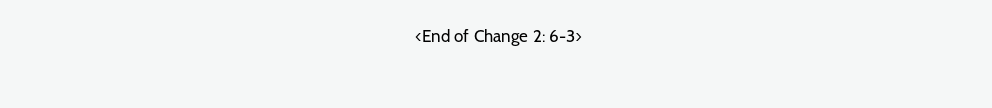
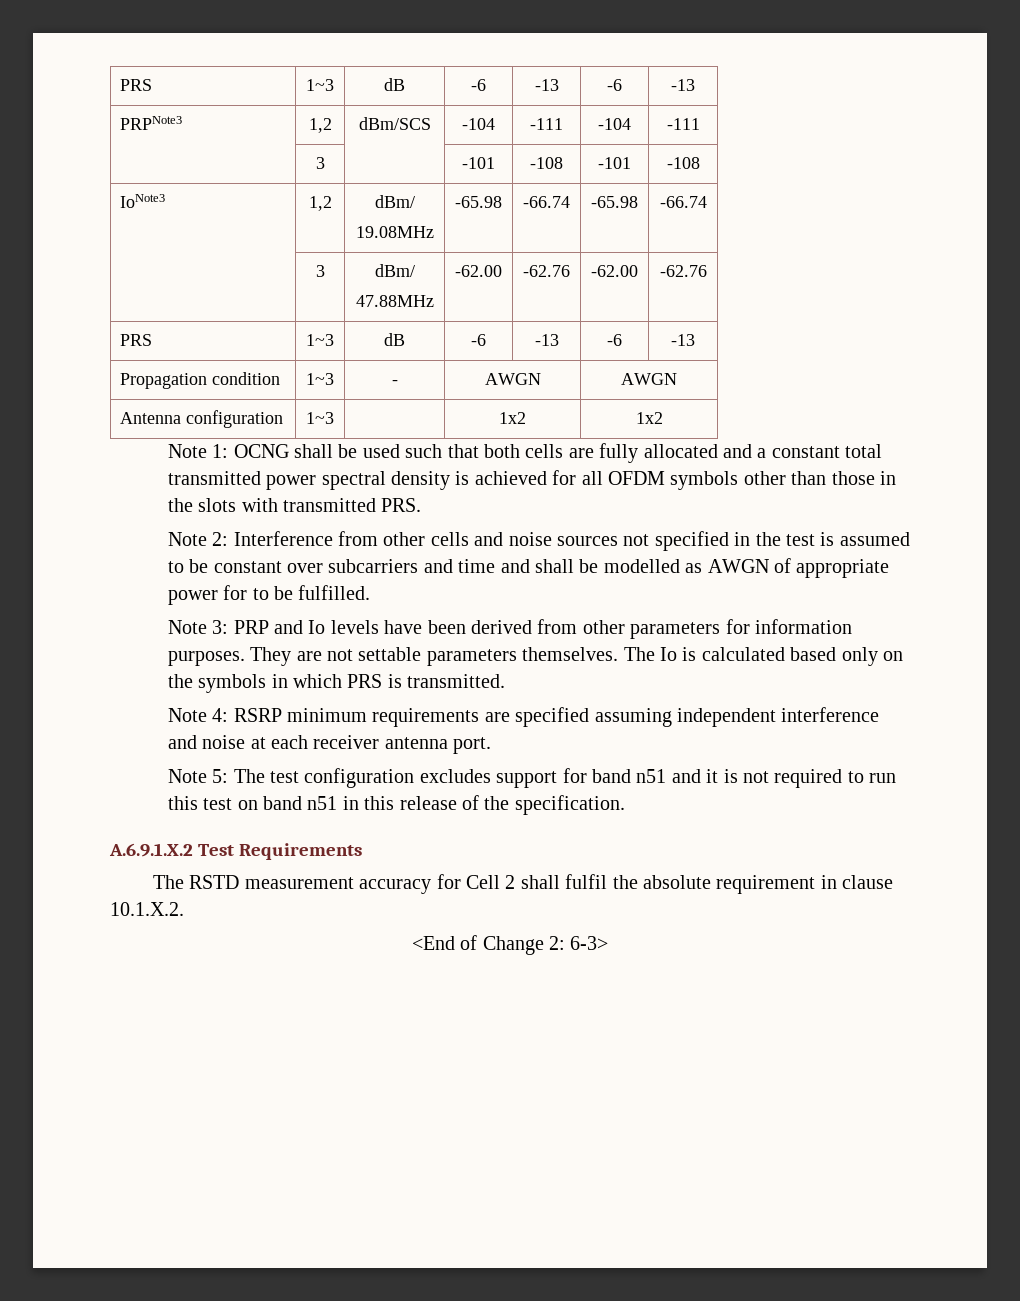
(414, 35) none -> [120,79,153,91] [306,79,334,91] [384,78,405,91] [471,79,486,91] [534,79,559,91] [607,79,622,91] [671,79,695,91] [120,116,183,130] [308,118,332,133] [358,117,431,130] [462,118,495,130] [530,118,563,130] [598,118,631,130] [666,118,700,130] [315,157,325,169] [462,157,495,169] [530,157,563,169] [598,157,631,169] [666,157,700,169] [120,194,166,208] [308,196,332,211] [374,195,415,208] [355,226,434,238] [455,196,502,208] [523,196,570,208] [591,196,638,208] [659,196,707,208] [315,265,325,277] [374,264,415,277] [355,295,434,307] [455,265,502,277] [523,265,570,277] [591,265,638,277] [659,265,707,277] [120,334,153,346] [306,334,334,346] [384,333,405,346] [471,334,486,346] [534,334,559,346] [607,334,622,346] [671,334,695,346] [120,372,281,389] [306,373,334,385] [391,380,398,385] [484,373,541,385] [621,373,677,385] [120,410,284,428] [306,412,334,424] [499,412,526,424] [635,412,663,424] [167,443,883,463] [167,470,896,490] [167,498,422,512] [167,531,910,551] [167,558,890,578] [167,585,371,605] [167,619,852,639] [167,647,903,666] [167,674,506,693] [167,707,880,727] [167,735,492,754] [167,768,897,788] [167,795,625,815] [109,843,363,860] [153,874,894,894] [110,902,184,916] PRS | 1~3 | dB | -6 | -13 | -6 | -13 // PRPNote3 | 1,2 | dBm/SCS | -104 | -111 | -104 | -111 // | 3 | | -101 | -108 | -101 | -108 // IoNote3 | 1,2 | dBm/ // 19.08MHz | -65.98 | -66.74 | -65.98 | -66.74 // | 3 | dBm/ // 47.88MHz | -62.00 | -62.76 | -62.00 | -62.76 // PRS | 1~3 | dB | -6 | -13 | -6 | -13 // Propagation condition | 1~3 | - | AWGN | AWGN // Antenna configuration | 1~3 | | 1x2 | 1x2 // Note 1: OCNG shall be used such that both cells are fully allocated and a constant total transmitted power spectral density is achieved for all OFDM symbols other than those in the slots with transmitted PRS. // Note 2: Interference from other cells and noise sources not specified in the test is assumed to be constant over subcarriers and time and shall be modelled as AWGN of appropriate power for to be fulfilled. // Note 3: PRP and Io levels have been derived from other parameters for information purposes. They are not settable parameters themselves. The Io is calculated based only on the symbols in which PRS is transmitted. // Note 4: RSRP minimum requirements are specified assuming independent interference and noise at each receiver antenna port. // Note 5: The test configuration excludes support for band n51 and it is not required to run this test on band n51 in this release of the specification. // A.6.9.1.X.2 Test Requirements // The RSTD measurement accuracy for Cell 2 shall fulfil the absolute requirement in clause 10.1.X.2. //

